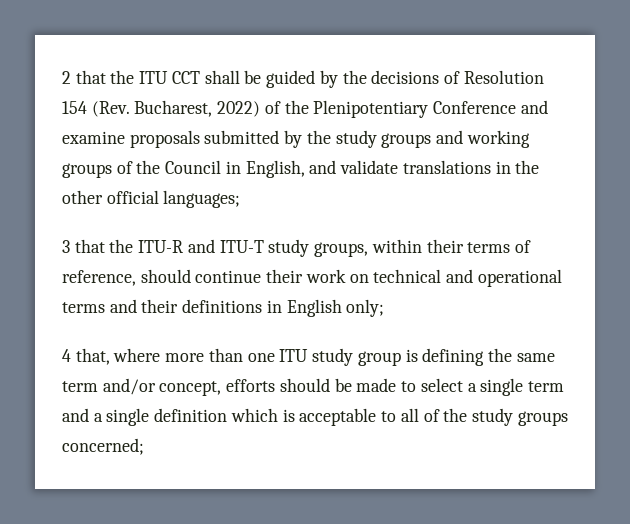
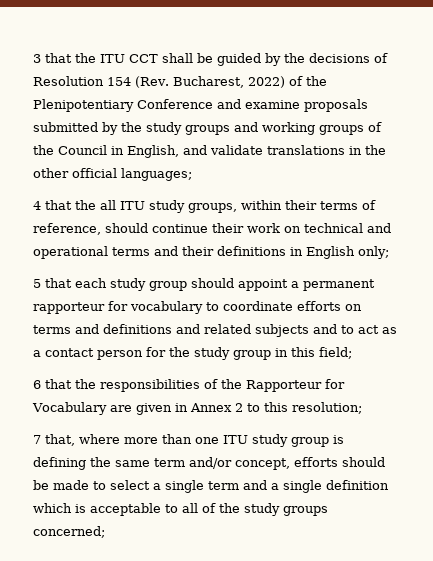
[62,71,71,84] 2 -> [33,54,41,63] 3
[62,239,264,253] 3 that the ITU-R and ITU-T -> [33,200,145,210] 4 that the all ITU
[62,349,71,362] 4 -> [33,278,375,291] [33,301,362,314] [33,324,397,337] [33,347,352,360] [33,379,345,392] [32,402,362,415] [33,435,41,444] 5 that each study group should appoint a permanent rapporteur for vocabulary to coordinate efforts on terms and definitions and related subjects and to act as a contact person for the study group in this field; // 6 that the responsibilities of the Rapporteur for Vocabulary are given in Annex 2 to this resolution; // 7

